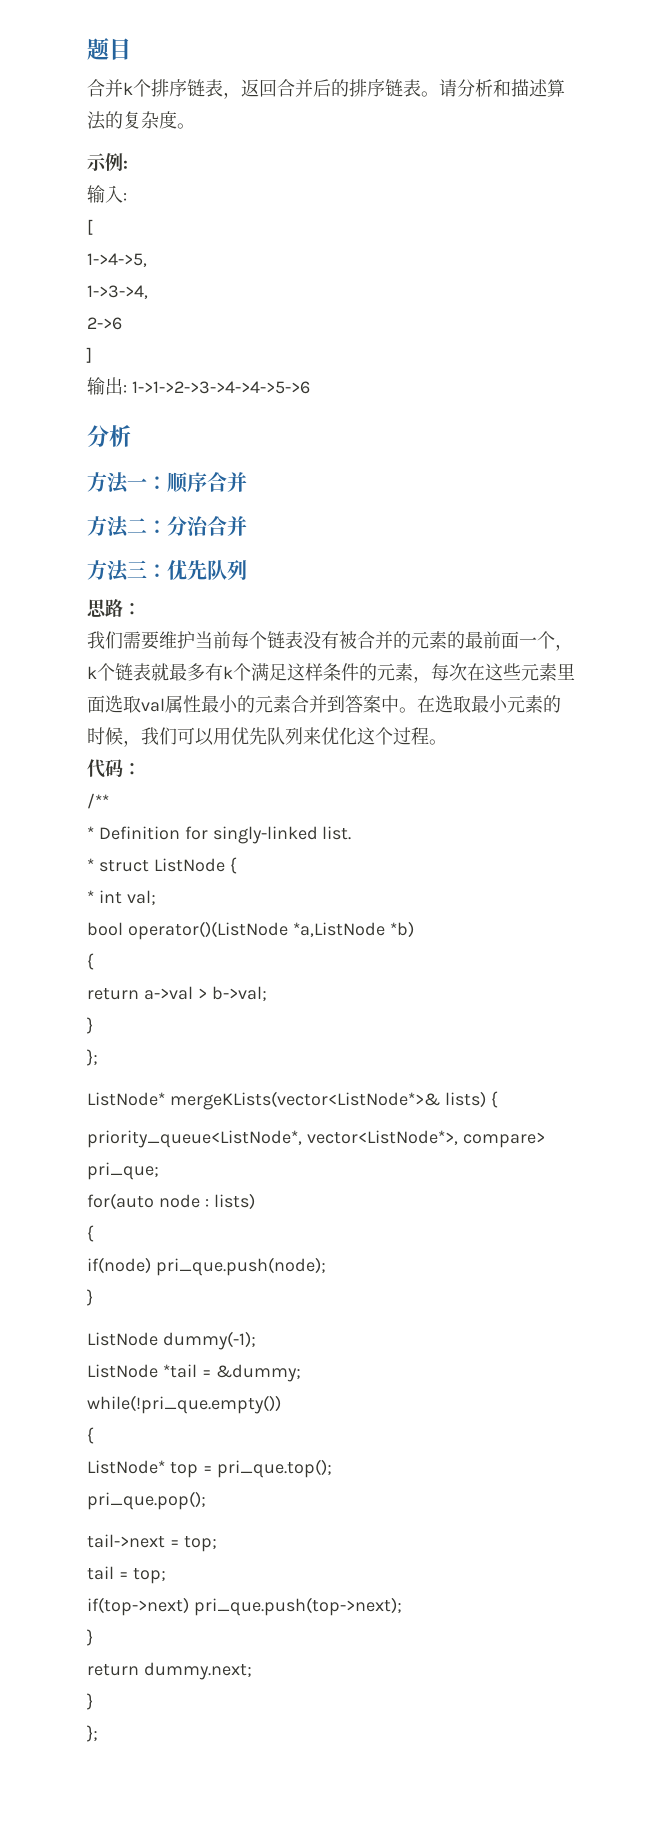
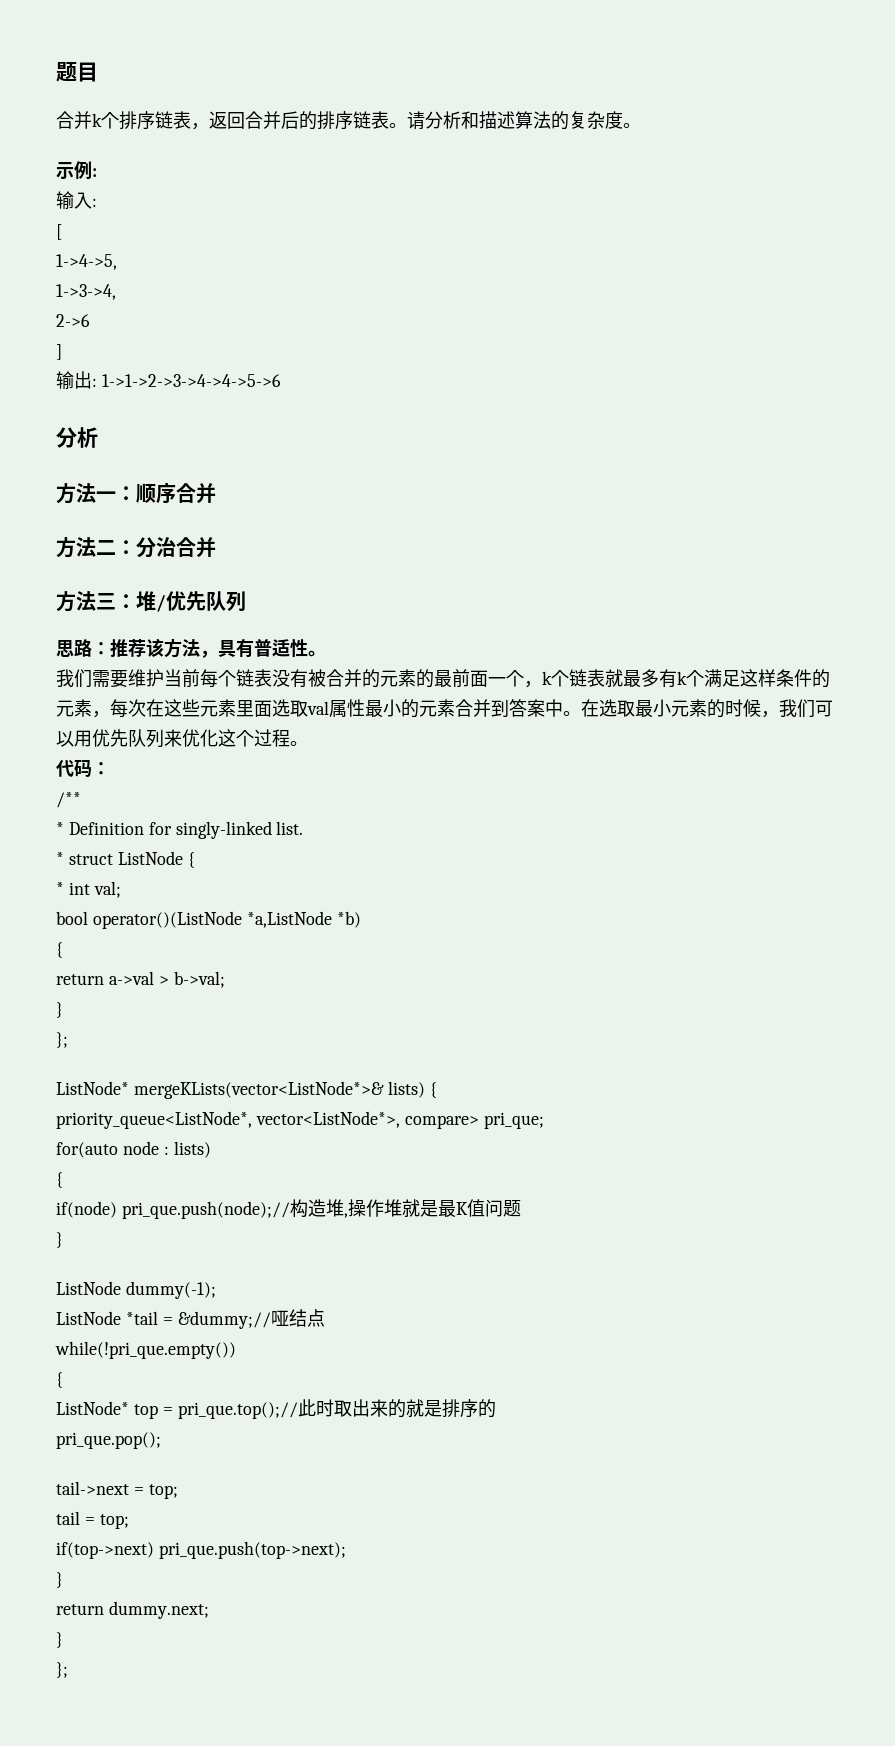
(167, 571) none -> [136,591,166,612] 堆/
(141, 609) none -> [110,638,326,658] 推荐该方法，具有普适性。
[155,1257,326,1276] pri_que.push(node); -> [121,1199,521,1219] pri_que.push(node);//构造堆,操作堆就是最K值问题
[215,1364,301,1382] &dummy; -> [177,1309,325,1329] &dummy;//哑结点
[216,1459,332,1478] pri_que.top(); -> [177,1399,496,1419] pri_que.top();//此时取出来的就是排序的

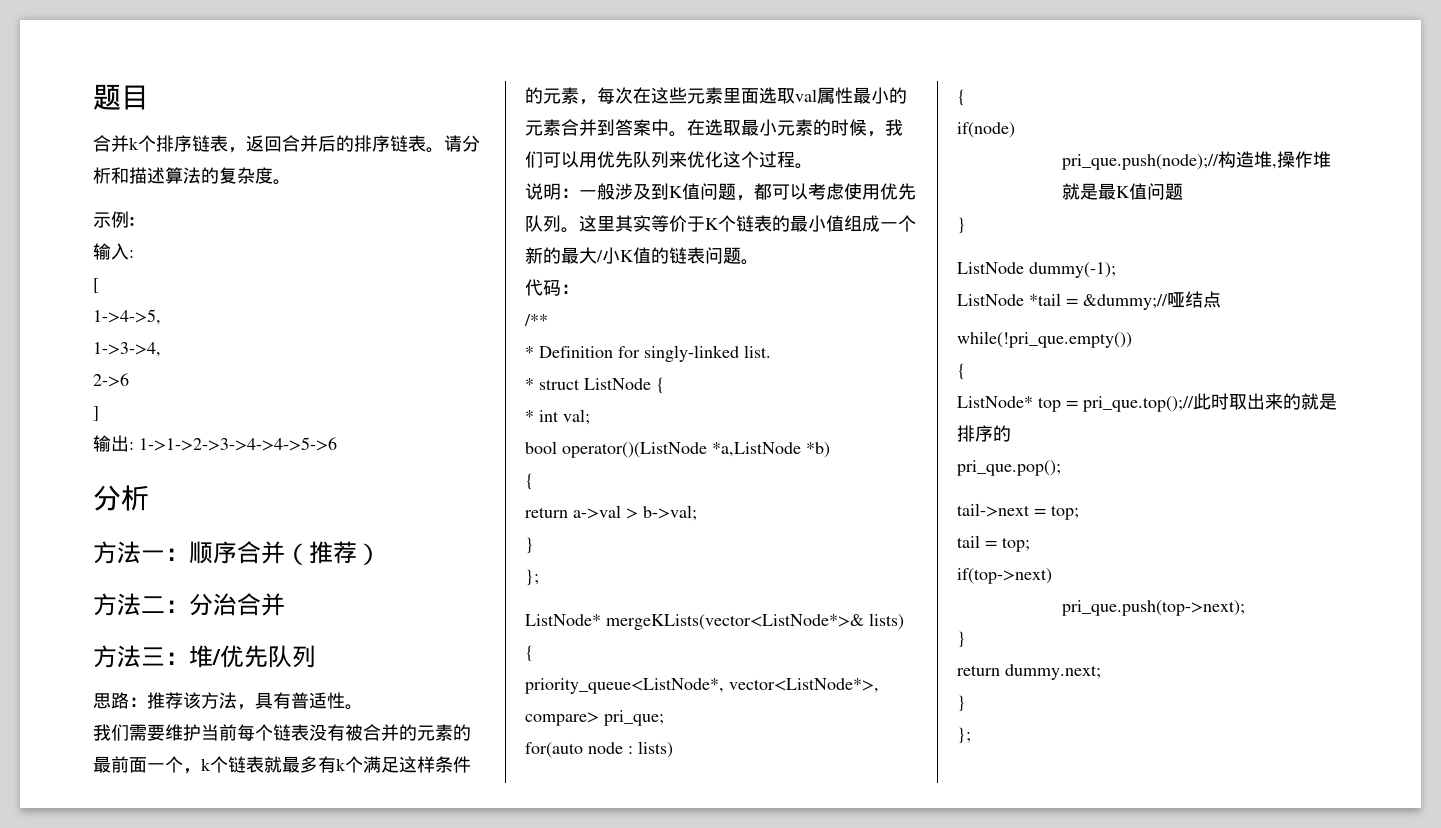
(216, 493) none -> [285,541,381,565] （推荐）
(308, 743) none -> [525,183,916,201] [525,215,916,233] [525,247,759,265] // 说明：一般涉及到K值问题，都可以考虑使用优先队列。这里其实等价于K个链表的最小值组成一个新的最大/小K值的链表问题。
(117, 1209) none -> (1015, 130) //
(154, 1550) none -> (1052, 576) //

